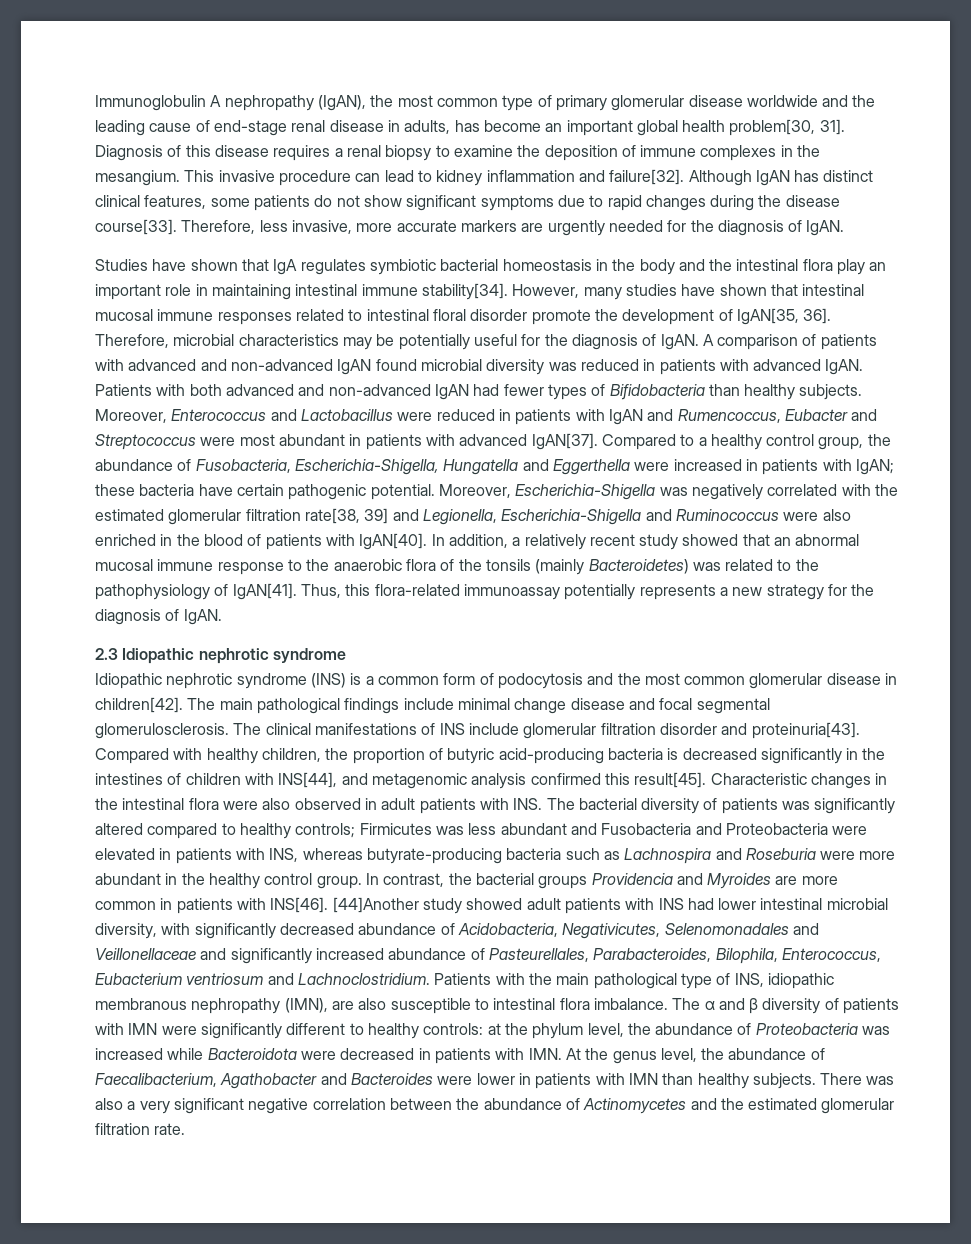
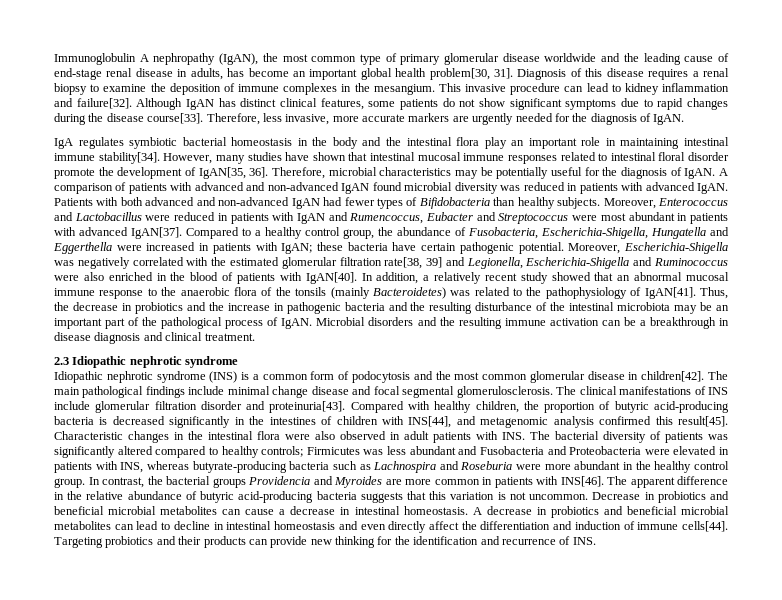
[95,259,269,271] Studies have shown that -> (685, 119) none
[345,584,875,600] [95,609,222,625] this flora-related immunoassay potentially represents a new strategy for the diagnosis of IgAN. -> [54,302,730,314] [54,317,729,329] [54,332,255,344] the decrease in probiotics and the increase in pathogenic bacteria and the resulting disturbance of the intestinal microbiota may be an important part of the pathological process of IgAN. Microbial disorders and the resulting immune activation can be a breakthrough in disease diagnosis and clinical treatment.
[332,897,888,914] [95,923,819,939] [95,948,881,964] [95,973,834,989] [95,998,900,1014] [95,1023,891,1039] [95,1048,825,1064] [95,1073,895,1089] [95,1098,895,1114] [95,1123,186,1135] [44]Another study showed adult patients with INS had lower intestinal microbial diversity, with significantly decreased abundance of Acidobacteria, Negativicutes, Selenomonadales and Veillonellaceae and significantly increased abundance of Pasteurellales, Parabacteroides, Bilophila, Enterococcus, Eubacterium ventriosum and Lachnoclostridium. Patients with the main pathological type of INS, idiopathic membranous nephropathy (IMN), are also susceptible to intestinal flora imbalance. The α and β diversity of patients with IMN were significantly different to healthy controls: at the phylum level, the abundance of Proteobacteria was increased while Bacteroidota were decreased in patients with IMN. At the genus level, the abundance of Faecalibacterium, Agathobacter and Bacteroides were lower in patients with IMN than healthy subjects. There was also a very significant negative correlation between the abundance of Actinomycetes and the estimated glomerular filtration rate. -> [607,476,728,488] [54,491,729,503] [54,506,729,518] [54,521,728,533] [54,536,596,548] The apparent difference in the relative abundance of butyric acid-producing bacteria suggests that this variation is not uncommon. Decrease in probiotics and beneficial microbial metabolites can cause a decrease in intestinal homeostasis. A decrease in probiotics and beneficial microbial metabolites can lead to decline in intestinal homeostasis and even directly affect the differentiation and induction of immune cells[44]. Targeting probiotics and their products can provide new thinking for the identification and recurrence of INS.

